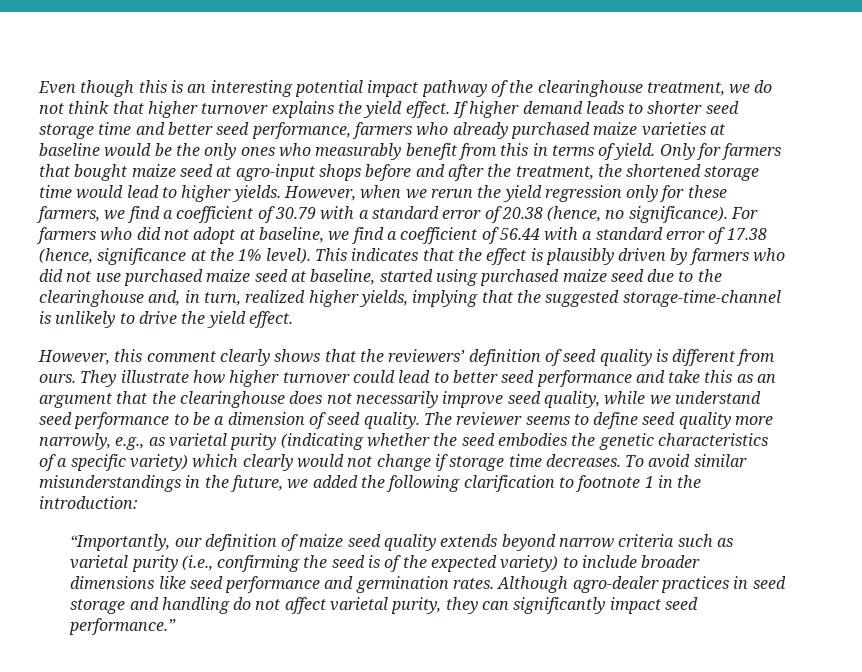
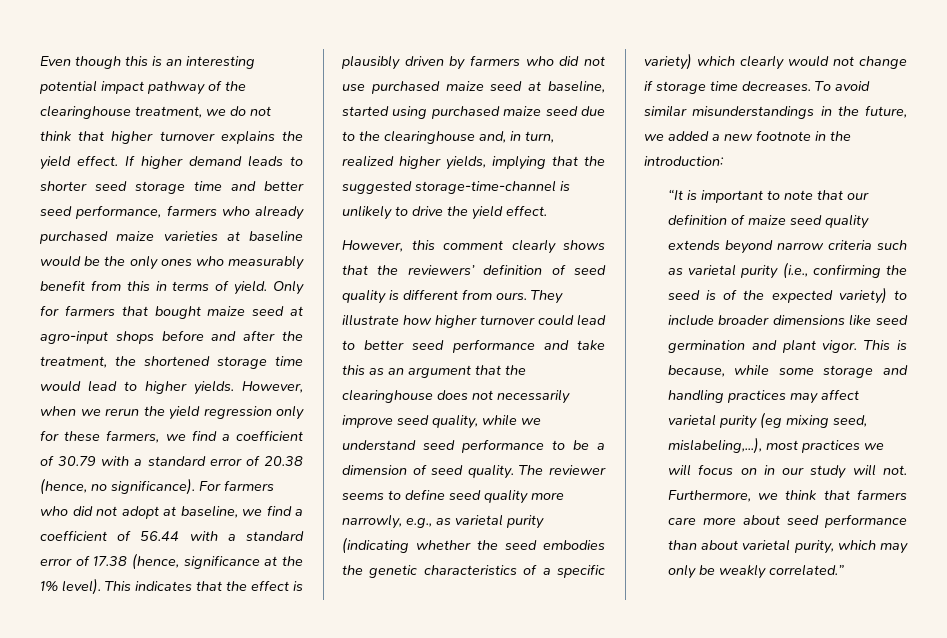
[360,475,702,492] [39,496,138,509] [70,534,171,551] the following clarification to footnote 1 in the introduction: // “Importantly, -> [712,130,851,141] [644,156,724,166] [667,189,843,203] a new footnote in the introduction: // “It is important to note that
[225,576,786,593] [70,597,699,614] [69,618,177,635] performance and germination rates. Although agro-dealer practices in seed storage and handling do not affect varietal purity, they can significantly impact seed performance.” -> [667,339,907,353] [667,364,908,378] [667,389,859,404] [667,412,867,429] [667,437,884,454] [667,464,907,479] [667,489,907,502] [667,514,907,528] [667,539,908,554] [667,564,844,579] germination and plant vigor. This is because, while some storage and handling practices may affect varietal purity (eg mixing seed, mislabeling,...), most practices we will focus on in our study will not. Furthermore, we think that farmers care more about seed performance than about varietal purity, which may only be weakly correlated.”

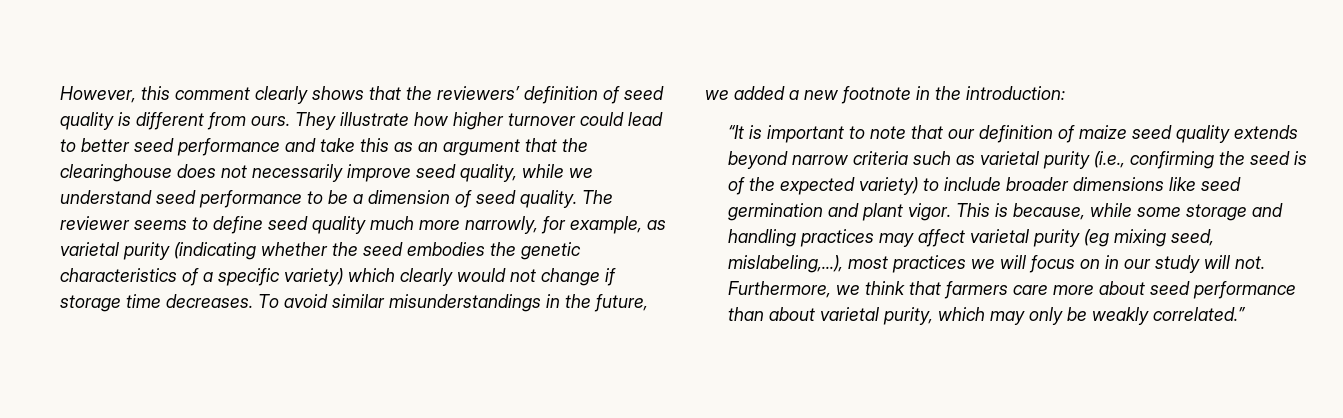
[40,56,255,69] [39,80,246,95] [40,105,271,119] [40,130,303,144] [40,155,303,170] [40,181,304,194] [40,205,304,220] [39,230,303,244] [40,255,304,270] [40,280,304,295] [40,305,303,319] [40,330,303,344] [40,356,303,369] [40,380,303,395] [40,405,304,420] [40,430,303,443] [40,455,303,466] [40,478,274,495] [40,505,303,519] [40,530,304,541] [40,553,303,570] [40,578,303,595] [341,55,605,70] [342,80,605,94] [342,106,605,119] [342,130,554,144] [342,155,605,170] [342,180,570,194] [342,205,547,220] Even though this is an interesting potential impact pathway of the clearinghouse treatment, we do not think that higher turnover explains the yield effect. If higher demand leads to shorter seed storage time and better seed performance, farmers who already purchased maize varieties at baseline would be the only ones who measurably benefit from this in terms of yield. Only for farmers that bought maize seed at agro-input shops before and after the treatment, the shortened storage time would lead to higher yields. However, when we rerun the yield regression only for these farmers, we find a coefficient of 30.79 with a standard error of 20.38 (hence, no significance). For farmers who did not adopt at baseline, we find a coefficient of 56.44 with a standard error of 17.38 (hence, significance at the 1% level). This indicates that the effect is plausibly driven by farmers who did not use purchased maize seed at baseline, started using purchased maize seed due to the clearinghouse and, in turn, realized higher yields, implying that the suggested storage-time-channel is unlikely to drive the yield effect. // -> (60, 94) none
(528, 496) none -> [370,216,414,230] much
[406,517,432,528] e.g., -> [541,216,642,234] for example,

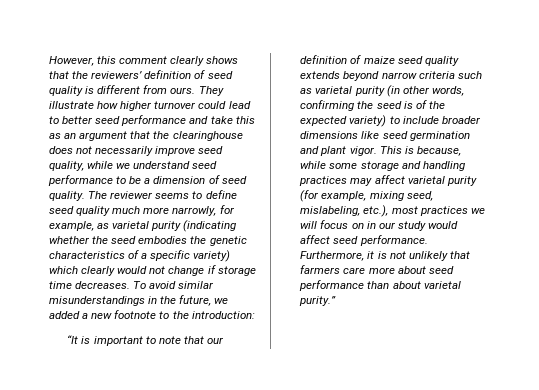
[916,86,930,100] in -> [159,311,170,319] to
[1093,151,1125,168] (i.e., -> [386,85,464,97] (in other words,
[1083,229,1214,247] [727,255,843,273] (eg mixing seed, mislabeling,...), -> [300,190,433,202] [300,205,389,217] (for example, mixing seed, mislabeling, etc.),
[1203,255,1265,269] [727,281,905,298] will not. Furthermore, we think -> [428,221,459,229] [300,235,428,246] [300,251,448,261] would affect seed performance. Furthermore, it is not unlikely
[882,307,1246,325] purity, which may only be weakly correlated.” -> [299,296,337,306] purity.”

